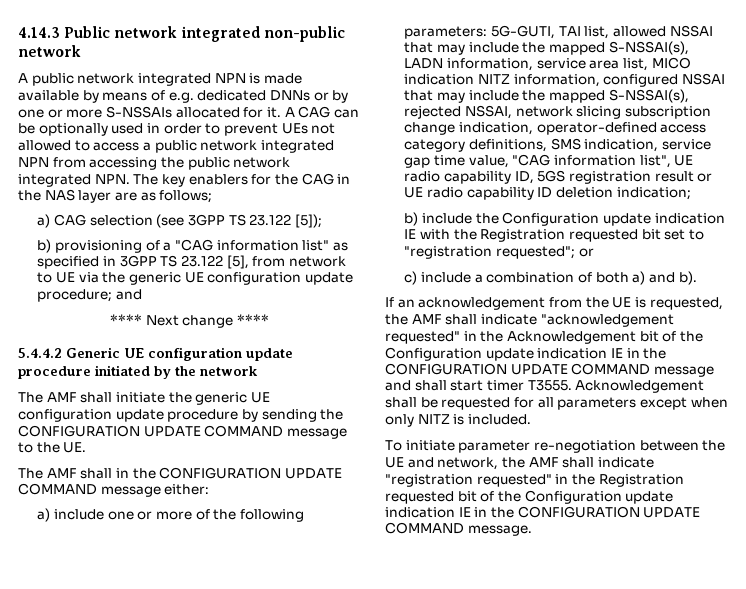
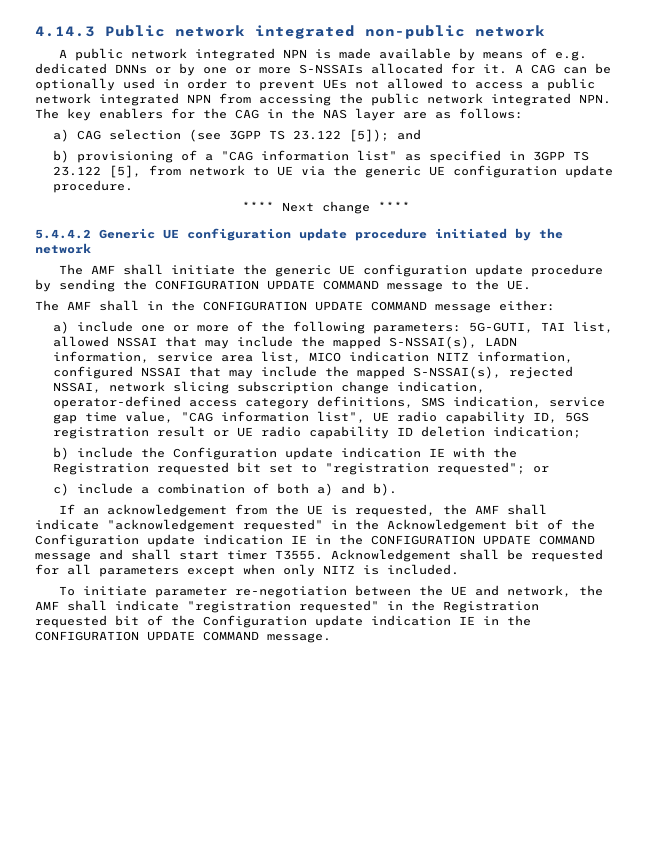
[159,190,213,203] follows; -> [459,108,523,119] follows:
(322, 221) none -> [396,129,421,140] and
[37,289,143,302] procedure; and -> [52,180,133,193] procedure.

